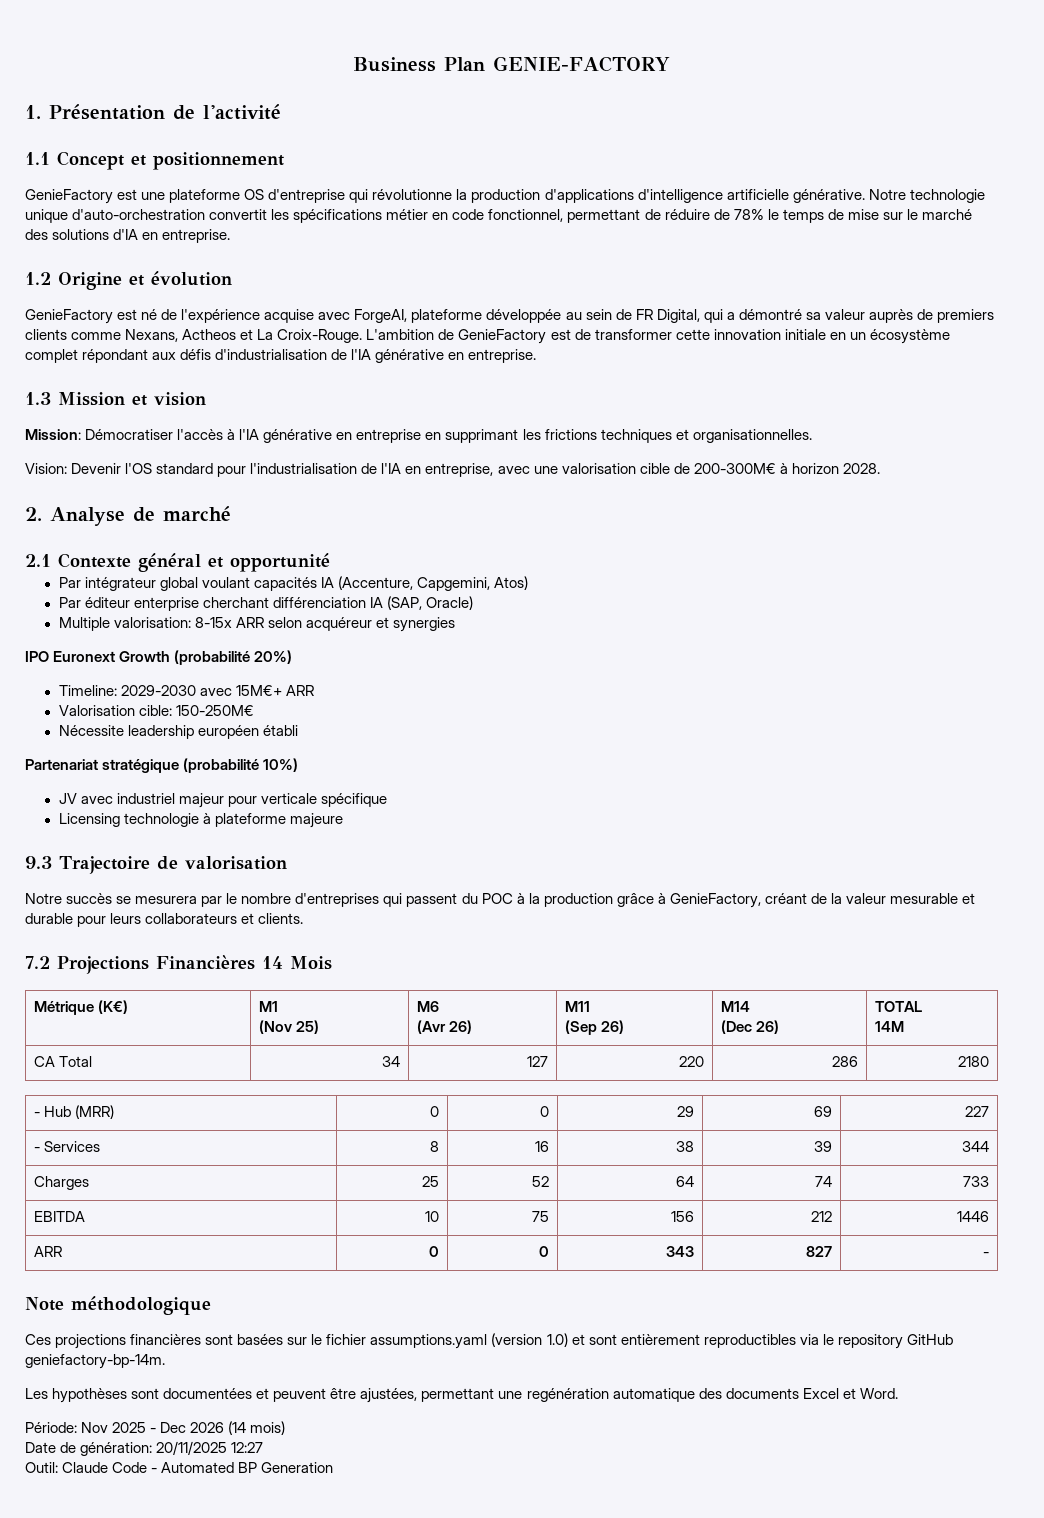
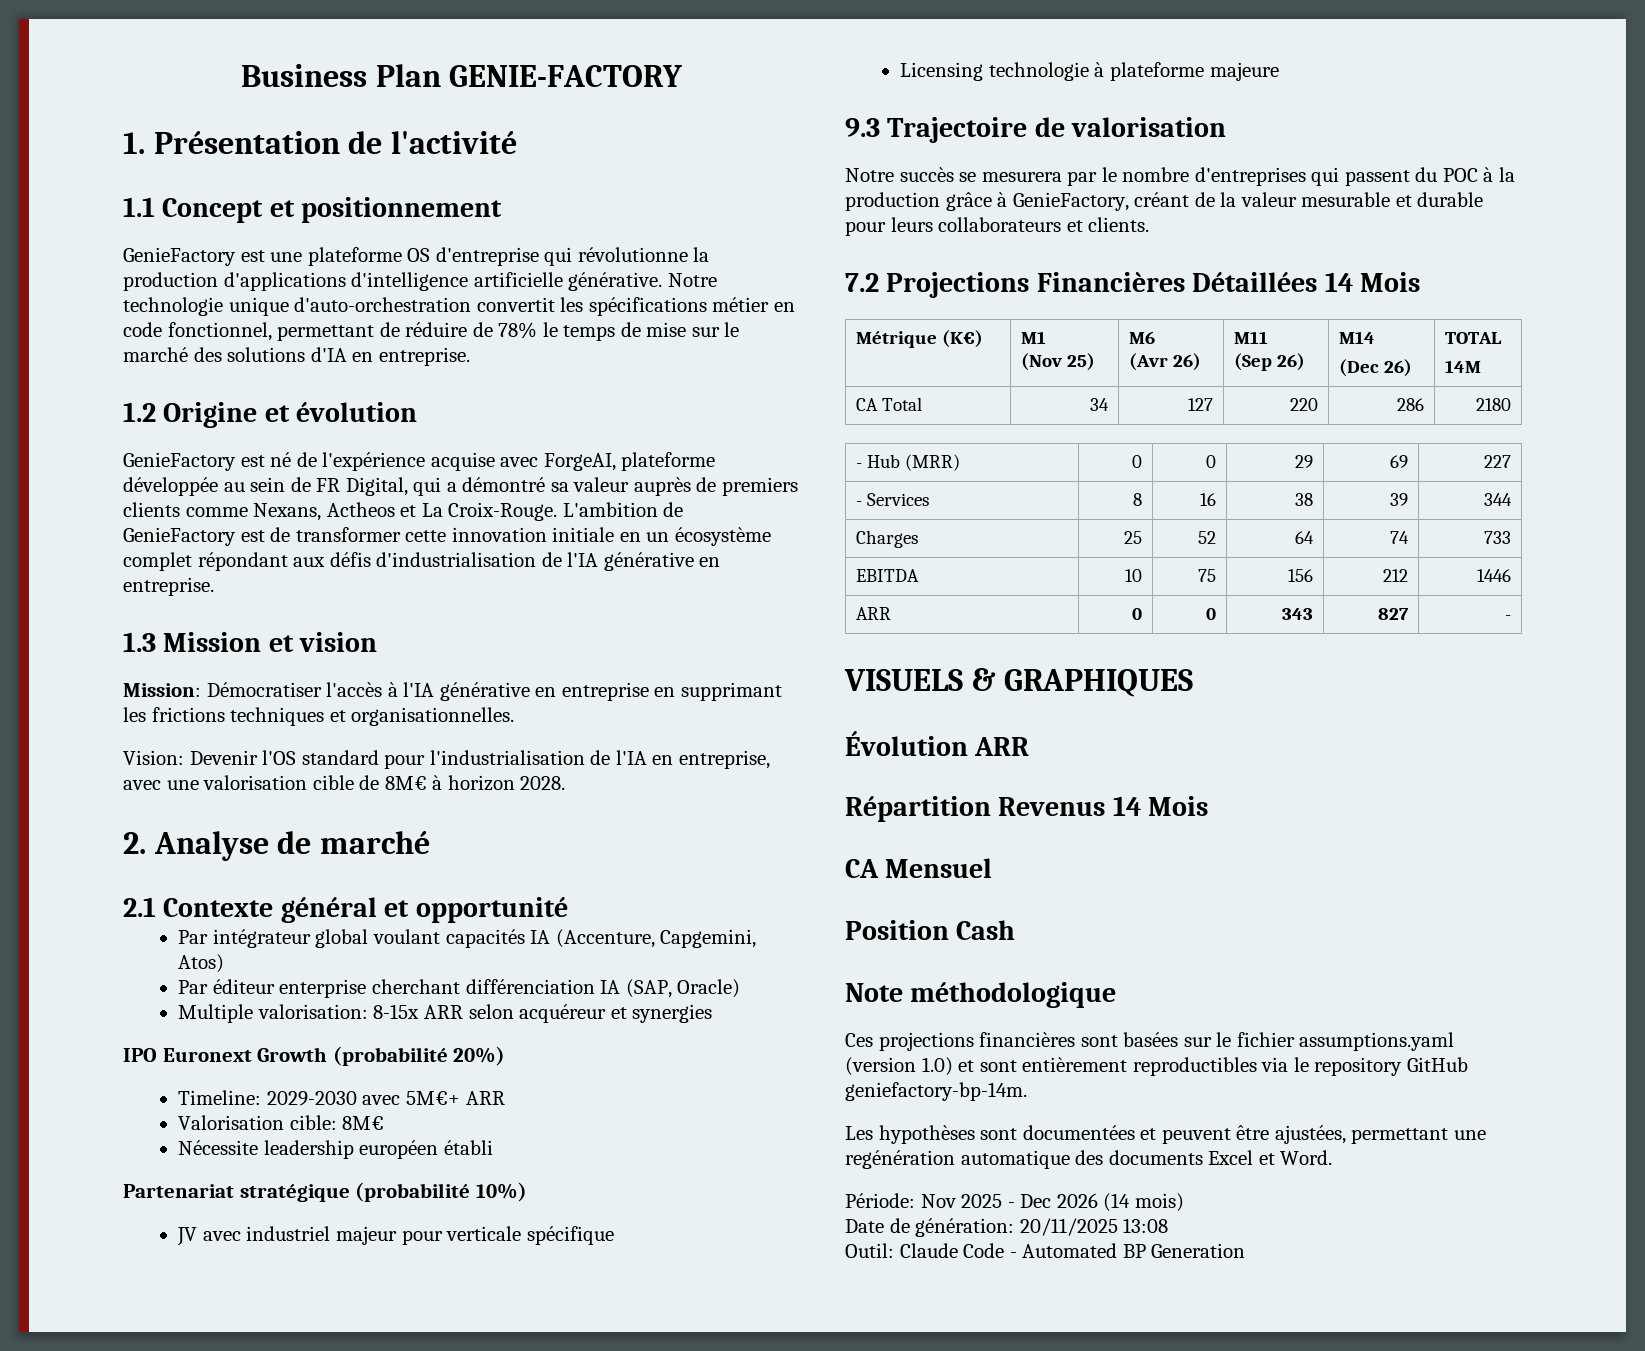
[693,463,776,474] 200-300M€ -> [384,776,427,790] 8M€
[235,685,282,696] 15M€+ -> [405,1091,460,1105] 5M€+
[175,705,254,716] 150-250M€ -> [342,1116,385,1130] 8M€
(255, 962) none -> [1192,272,1318,292] Détaillées
(990, 1254) none -> [844,668,1194,697] [845,731,1030,756] [845,796,1209,822] [845,858,993,878] [845,920,1016,940] // VISUELS & GRAPHIQUES // Évolution ARR // Répartition Revenus 14 Mois // CA Mensuel // Position Cash
[231,1442,264,1453] 12:27 -> [1123,1218,1169,1233] 13:08

